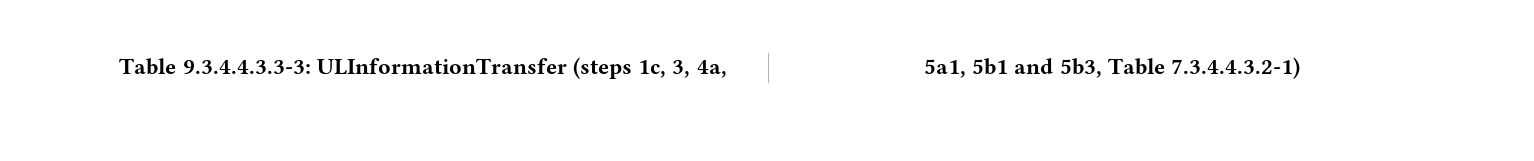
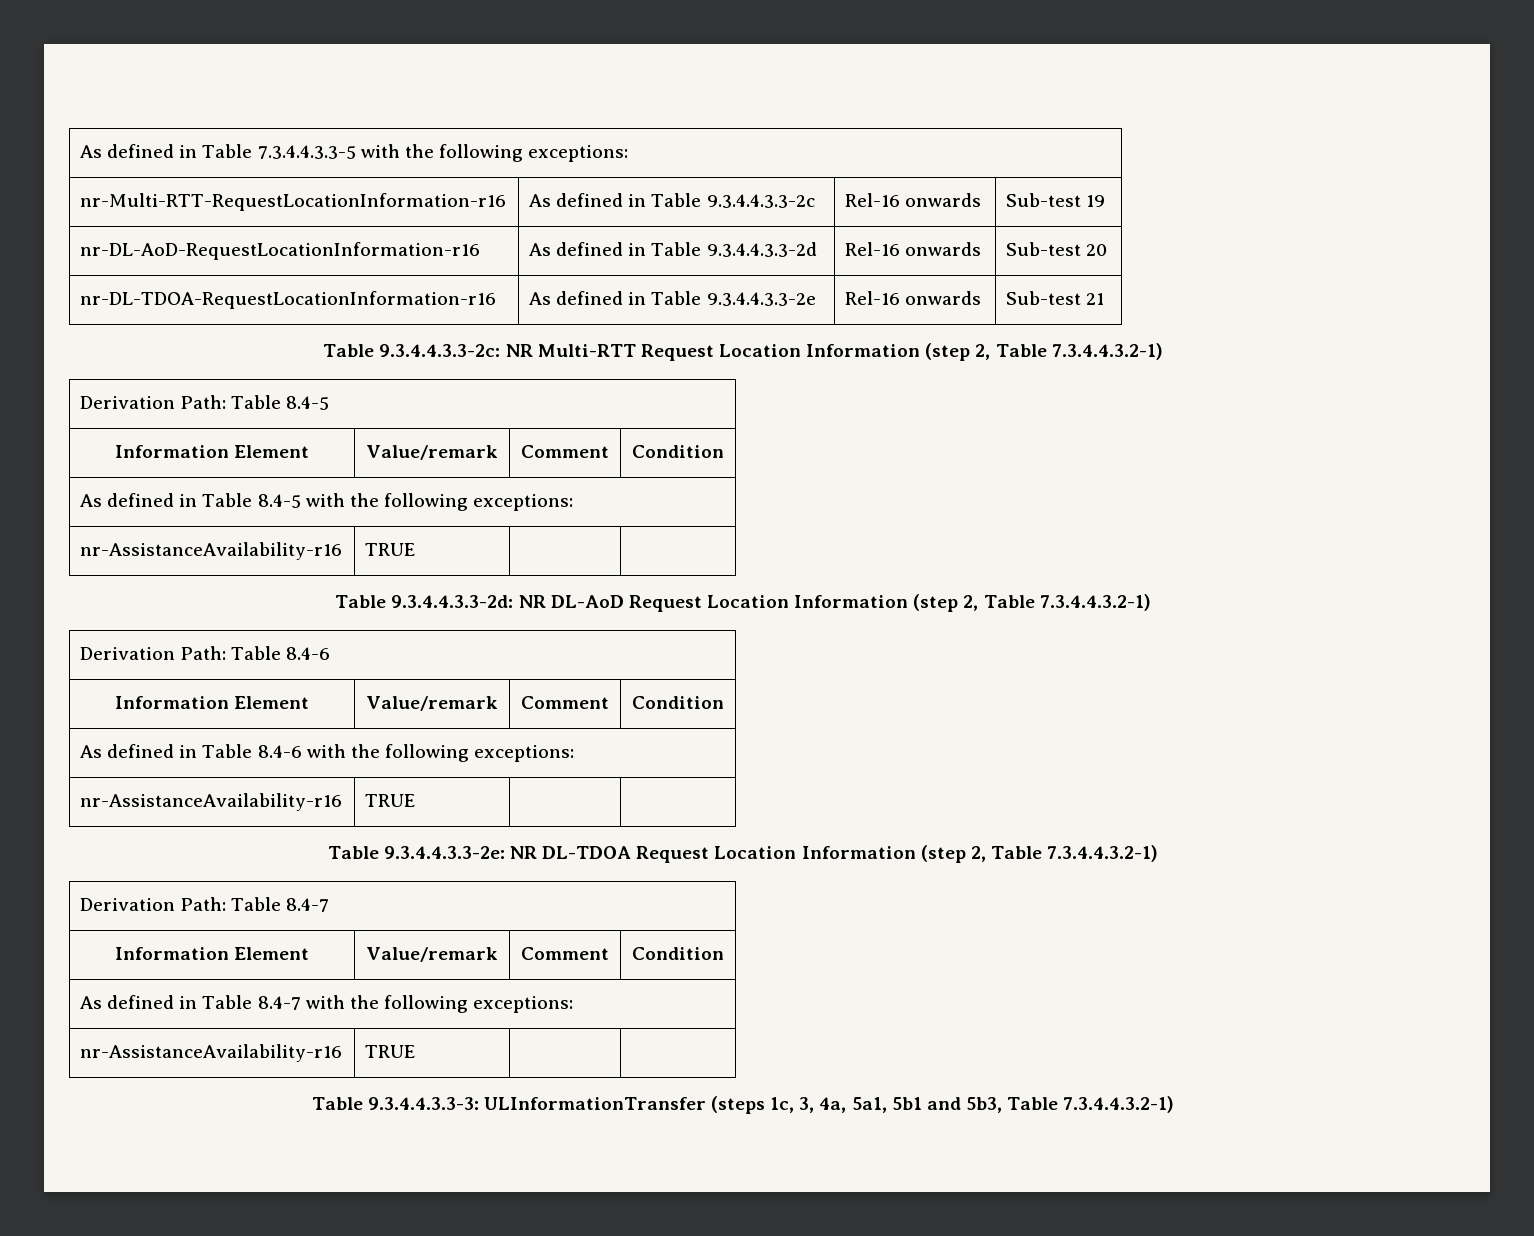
(119, 66) none -> [80,144,629,162] [80,193,507,211] [529,193,815,208] [845,193,982,207] [1006,193,1106,207] [80,242,481,260] [529,242,817,257] [845,242,982,256] [1006,242,1108,256] [80,291,497,309] [529,291,816,306] [845,291,982,305] [1006,291,1105,305] [323,343,1163,361] [80,395,330,410] [114,445,310,458] [366,445,499,460] [521,445,609,458] [632,445,724,458] [80,493,574,511] [80,542,343,560] [365,543,416,556] [335,594,1151,612] [80,646,331,660] [114,696,310,709] [366,696,499,711] [521,696,609,709] [632,696,724,709] [80,744,575,762] [80,793,343,811] [365,794,416,807] [327,845,1159,863] [80,897,330,912] [114,947,310,960] [366,947,499,962] [521,947,609,960] [632,947,724,960] [80,995,574,1013] [80,1044,343,1062] [365,1045,416,1058] As defined in Table 7.3.4.4.3.3-5 with the following exceptions: // nr-Multi-RTT-RequestLocationInformation-r16 | As defined in Table 9.3.4.4.3.3-2c | Rel-16 onwards | Sub-test 19 // nr-DL-AoD-RequestLocationInformation-r16 | As defined in Table 9.3.4.4.3.3-2d | Rel-16 onwards | Sub-test 20 // nr-DL-TDOA-RequestLocationInformation-r16 | As defined in Table 9.3.4.4.3.3-2e | Rel-16 onwards | Sub-test 21 // Table 9.3.4.4.3.3-2c: NR Multi-RTT Request Location Information (step 2, Table 7.3.4.4.3.2-1) // Derivation Path: Table 8.4-5 // Information Element | Value/remark | Comment | Condition // As defined in Table 8.4-5 with the following exceptions: // nr-AssistanceAvailability-r16 | TRUE | | // Table 9.3.4.4.3.3-2d: NR DL-AoD Request Location Information (step 2, Table 7.3.4.4.3.2-1) // Derivation Path: Table 8.4-6 // Information Element | Value/remark | Comment | Condition // As defined in Table 8.4-6 with the following exceptions: // nr-AssistanceAvailability-r16 | TRUE | | // Table 9.3.4.4.3.3-2e: NR DL-TDOA Request Location Information (step 2, Table 7.3.4.4.3.2-1) // Derivation Path: Table 8.4-7 // Information Element | Value/remark | Comment | Condition // As defined in Table 8.4-7 with the following exceptions: // nr-AssistanceAvailability-r16 | TRUE | | //

